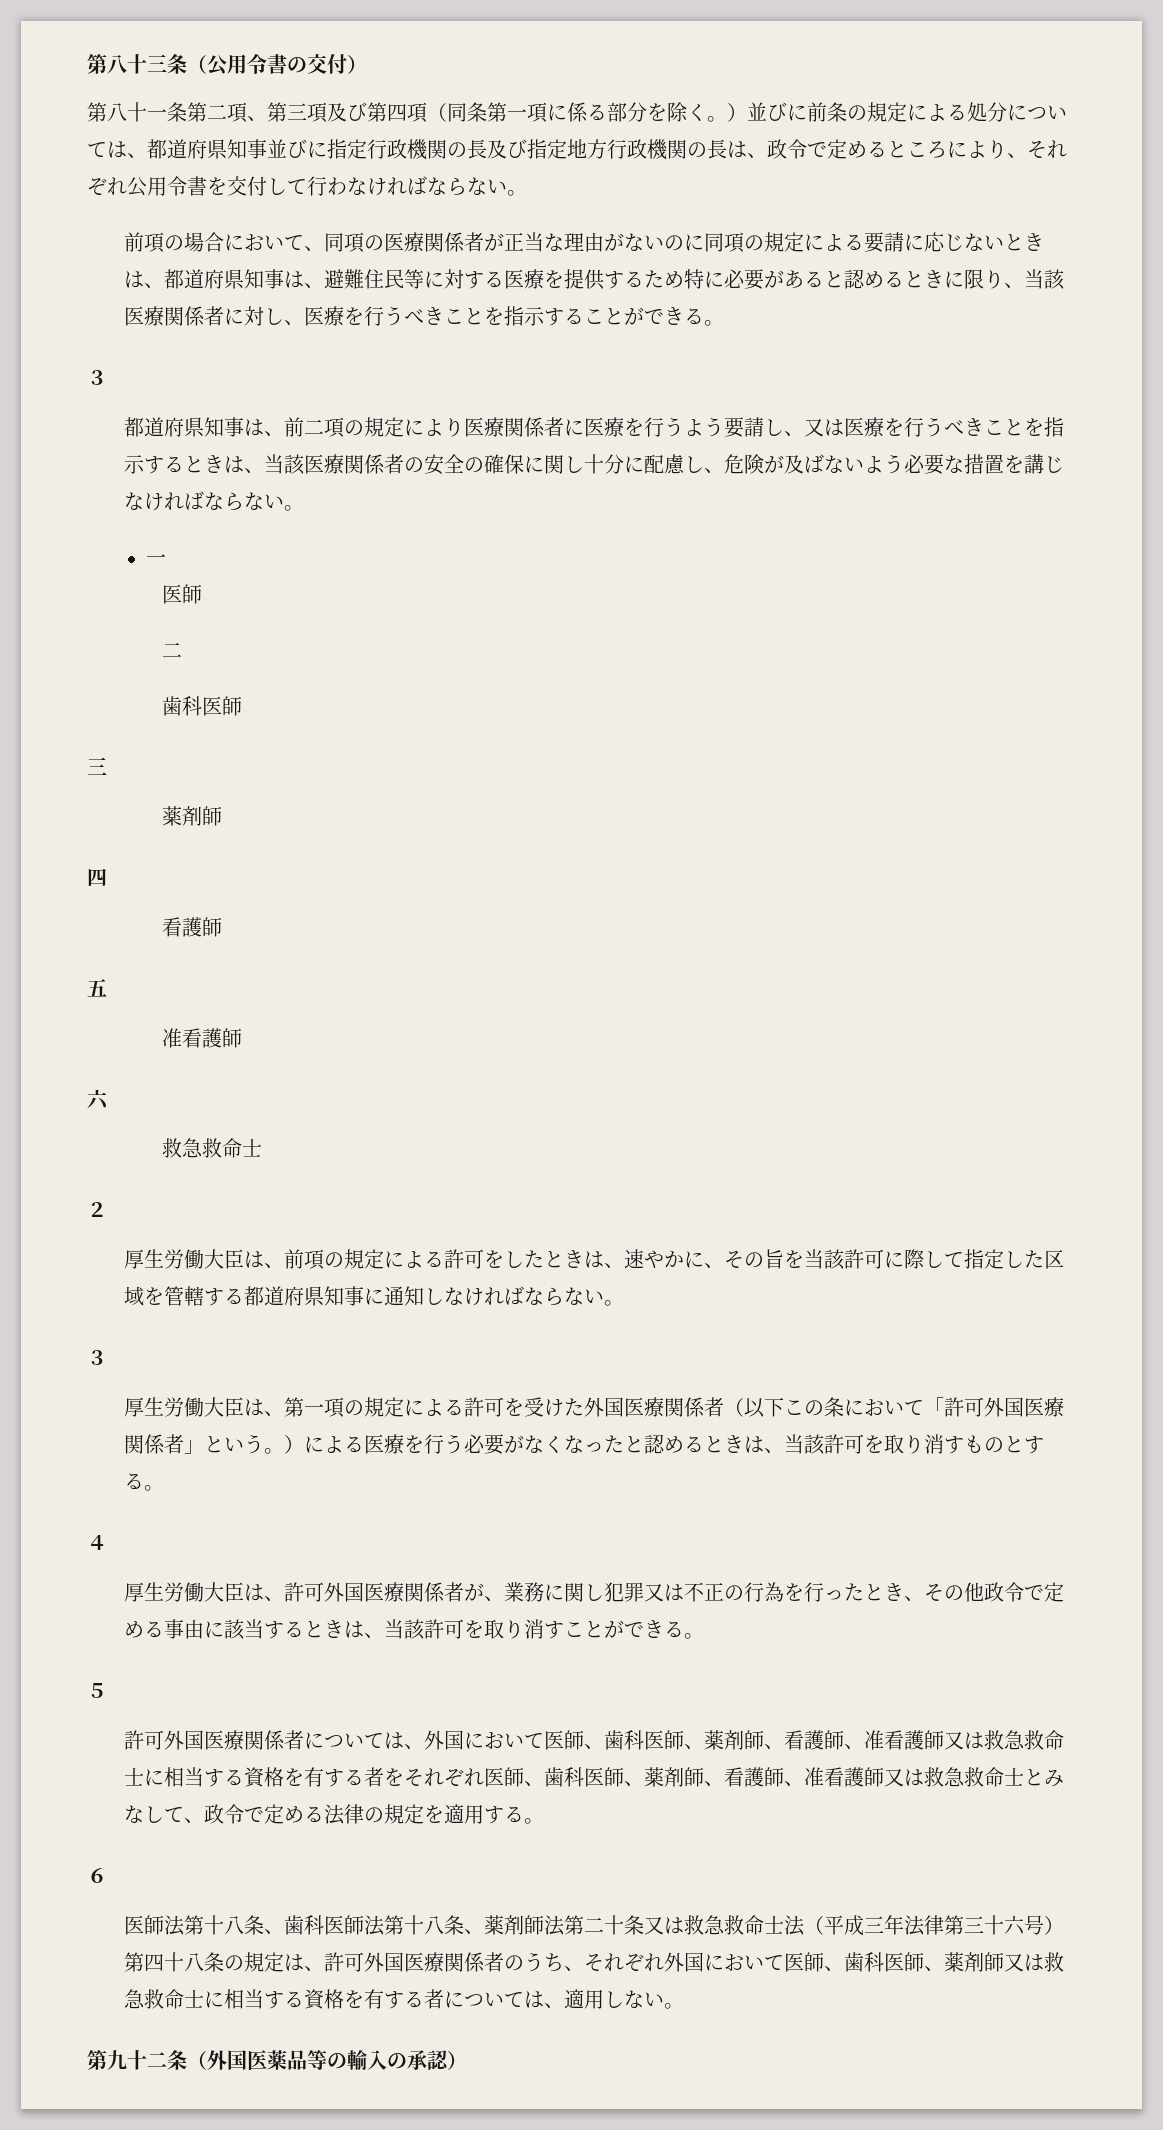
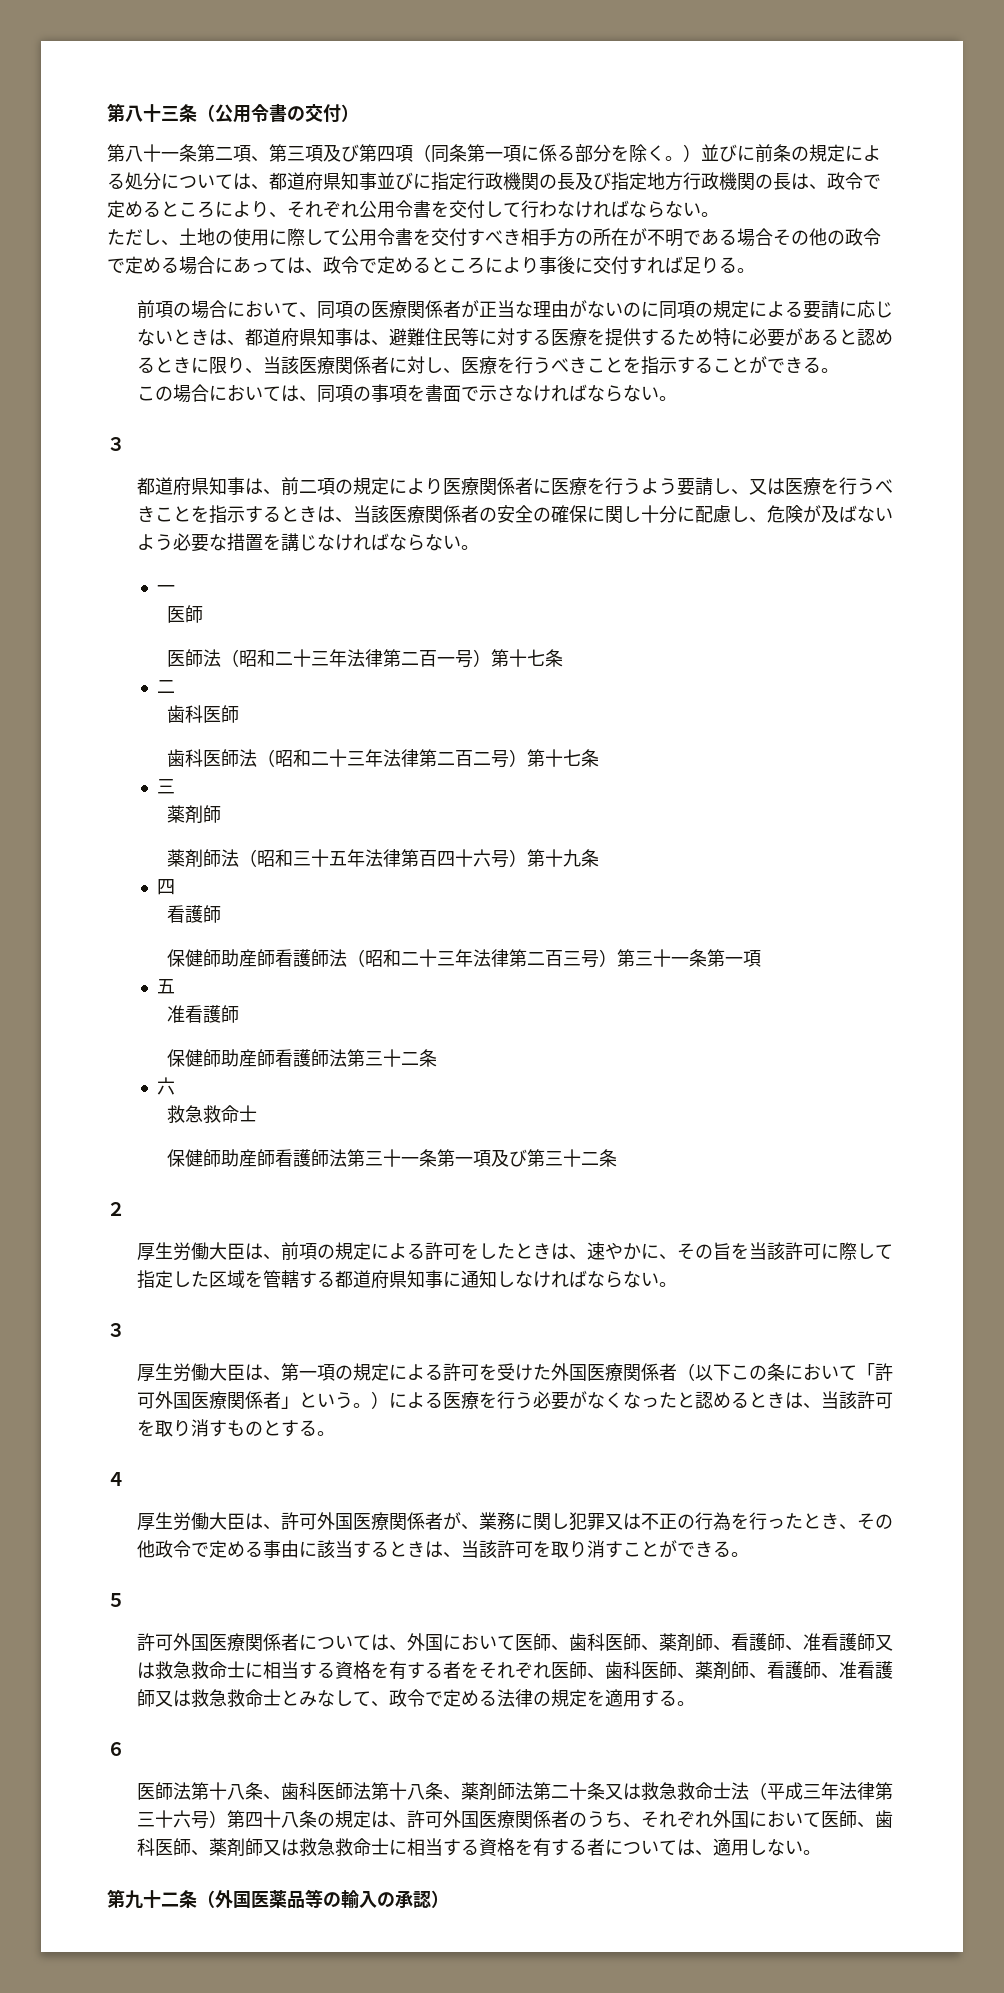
(527, 193) none -> [107,228,881,247] [107,256,755,275] // ただし、土地の使用に際して公用令書を交付すべき相手方の所在が不明である場合その他の政令で定める場合にあっては、政令で定めるところにより事後に交付すれば足りる。
(725, 323) none -> [136,384,677,403] // この場合においては、同項の事項を書面で示さなければならない。
[161,642,182,658] [161,696,242,716] [87,757,107,775] [161,806,222,826] [87,868,107,887] [161,917,222,937] [87,979,107,997] [161,1028,242,1048] [87,1089,109,1110] [161,1138,262,1158] 二 // 歯科医師 // 三 // 薬剤師 // 四 // 看護師 // 五 // 准看護師 // 六 // 救急救命士 -> [166,649,563,668] [156,680,175,693] [166,705,239,723] [166,749,599,768] [156,779,175,794] [166,805,221,824] [166,849,599,868] [156,879,175,895] [166,905,221,923] [166,949,761,968] [156,979,175,994] [166,1005,239,1023] [166,1049,437,1067] [156,1077,175,1095] [166,1105,257,1123] [166,1149,617,1167] 医師法（昭和二十三年法律第二百一号）第十七条 // 二 // 歯科医師 // 歯科医師法（昭和二十三年法律第二百二号）第十七条 // 三 // 薬剤師 // 薬剤師法（昭和三十五年法律第百四十六号）第十九条 // 四 // 看護師 // 保健師助産師看護師法（昭和二十三年法律第二百三号）第三十一条第一項 // 五 // 准看護師 // 保健師助産師看護師法第三十二条 // 六 // 救急救命士 // 保健師助産師看護師法第三十一条第一項及び第三十二条

